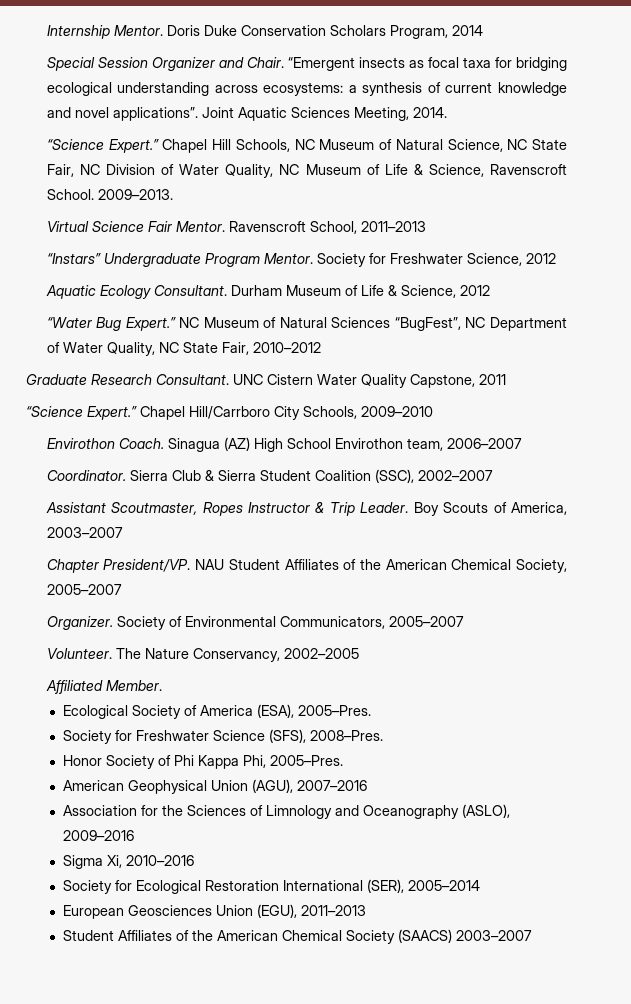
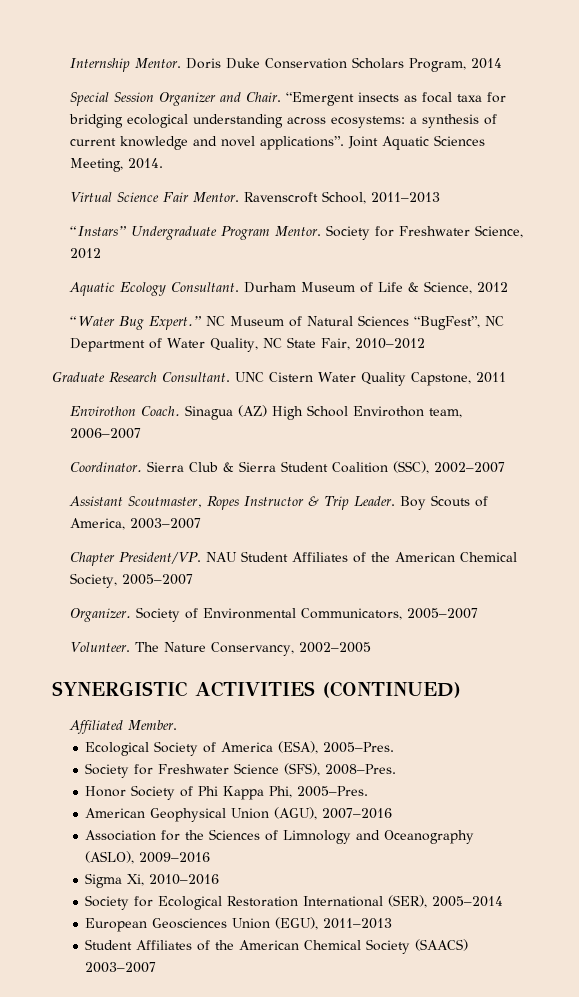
[46,139,567,153] [46,164,568,178] [46,189,173,200] // “Science Expert.” Chapel Hill Schools, NC Museum of Natural Science, NC State Fair, NC Division of Water Quality, NC Museum of Life & Science, Ravenscroft School. 2009–2013. -> (163, 163) none
[26,406,433,420] // “Science Expert.” Chapel Hill/Carrboro City Schools, 2009–2010 -> (506, 377) none
(359, 653) none -> [52,681,461,698] // SYNERGISTIC ACTIVITIES (CONTINUED)

